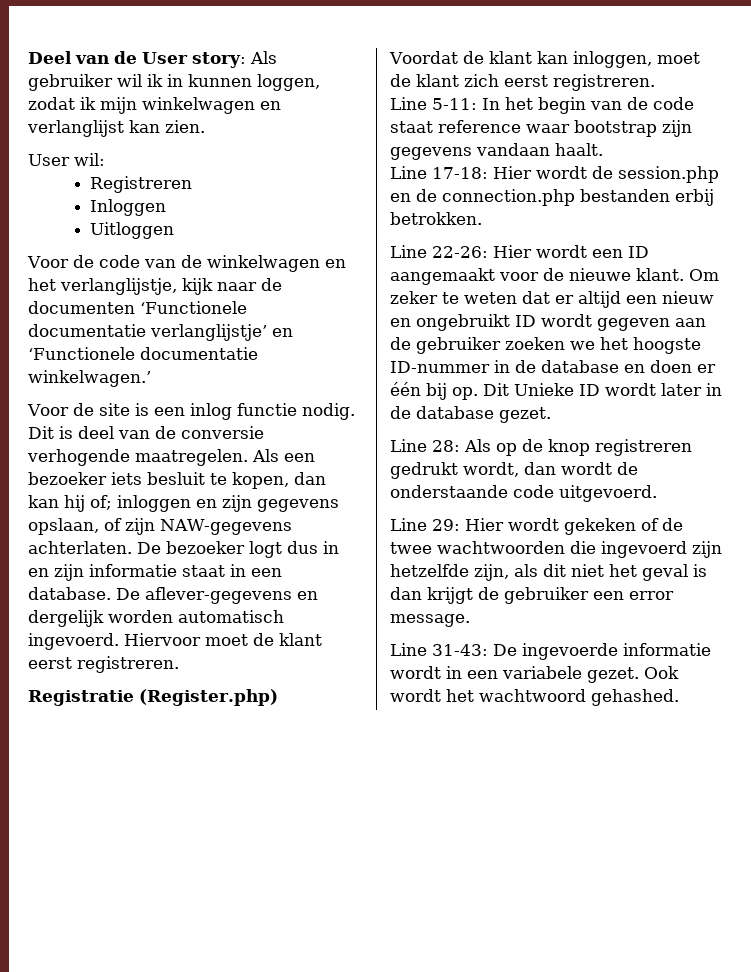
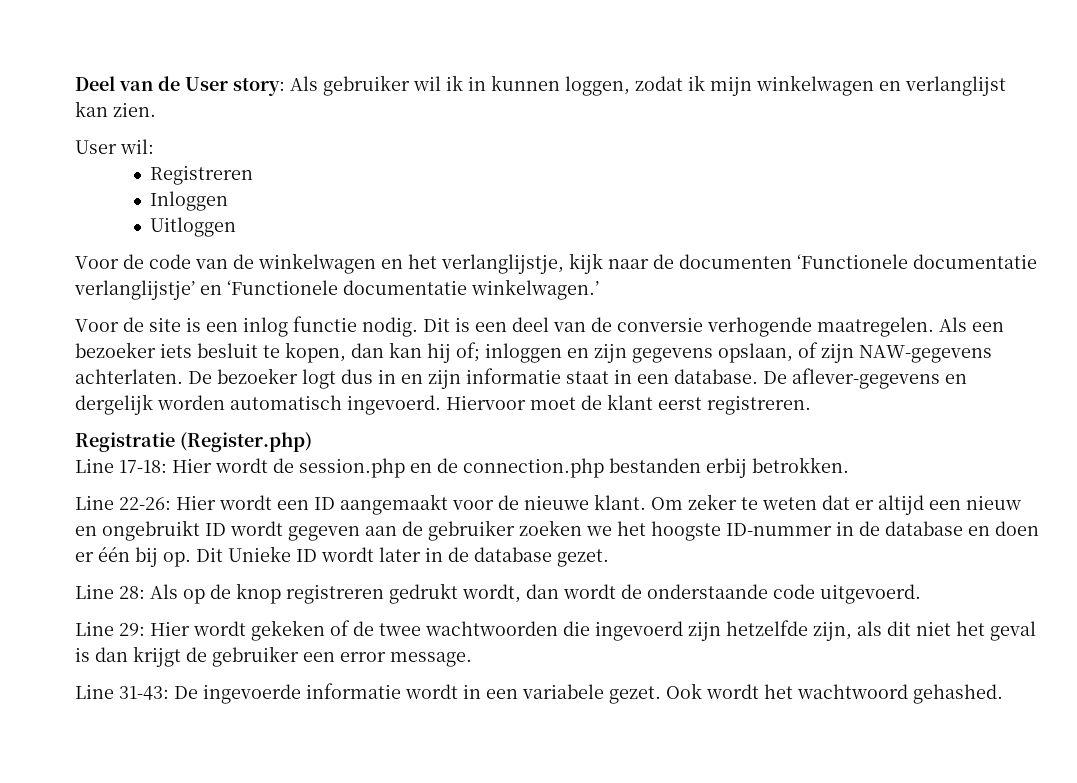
(73, 432) none -> [475,322,507,332] een
[389,51,700,68] [390,74,655,91] [390,97,694,114] [390,120,692,137] [390,143,603,160] // Voordat de klant kan inloggen, moet de klant zich eerst registreren. // Line 5-11: In het begin van de code staat reference waar bootstrap zijn gegevens vandaan haalt. -> (312, 442) none

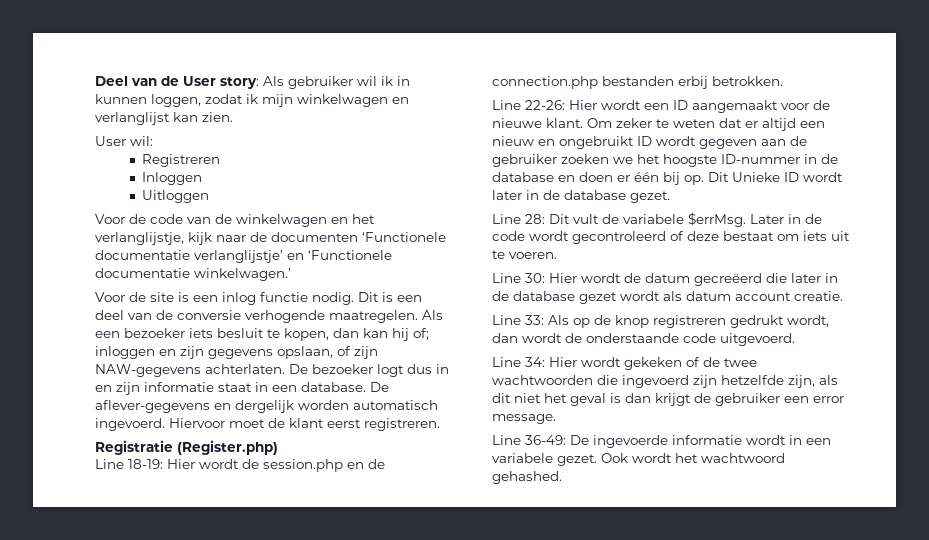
[119,460,167,473] 17-18: -> [128,459,163,469] 18-19:
(145, 592) none -> [549,212,822,227] [492,231,850,244] [492,250,557,259] [492,273,838,286] [492,291,843,304] [492,315,544,325] Dit vult de variabele $errMsg. Later in de code wordt gecontroleerd of deze bestaat om iets uit te voeren. // Line 30: Hier wordt de datum gecreëerd die later in de database gezet wordt als datum account creatie. // Line 33:
[119,623,145,636] 29: -> [525,357,545,367] 34:
[119,686,169,700] 31-43: -> [525,435,566,445] 36-49:

